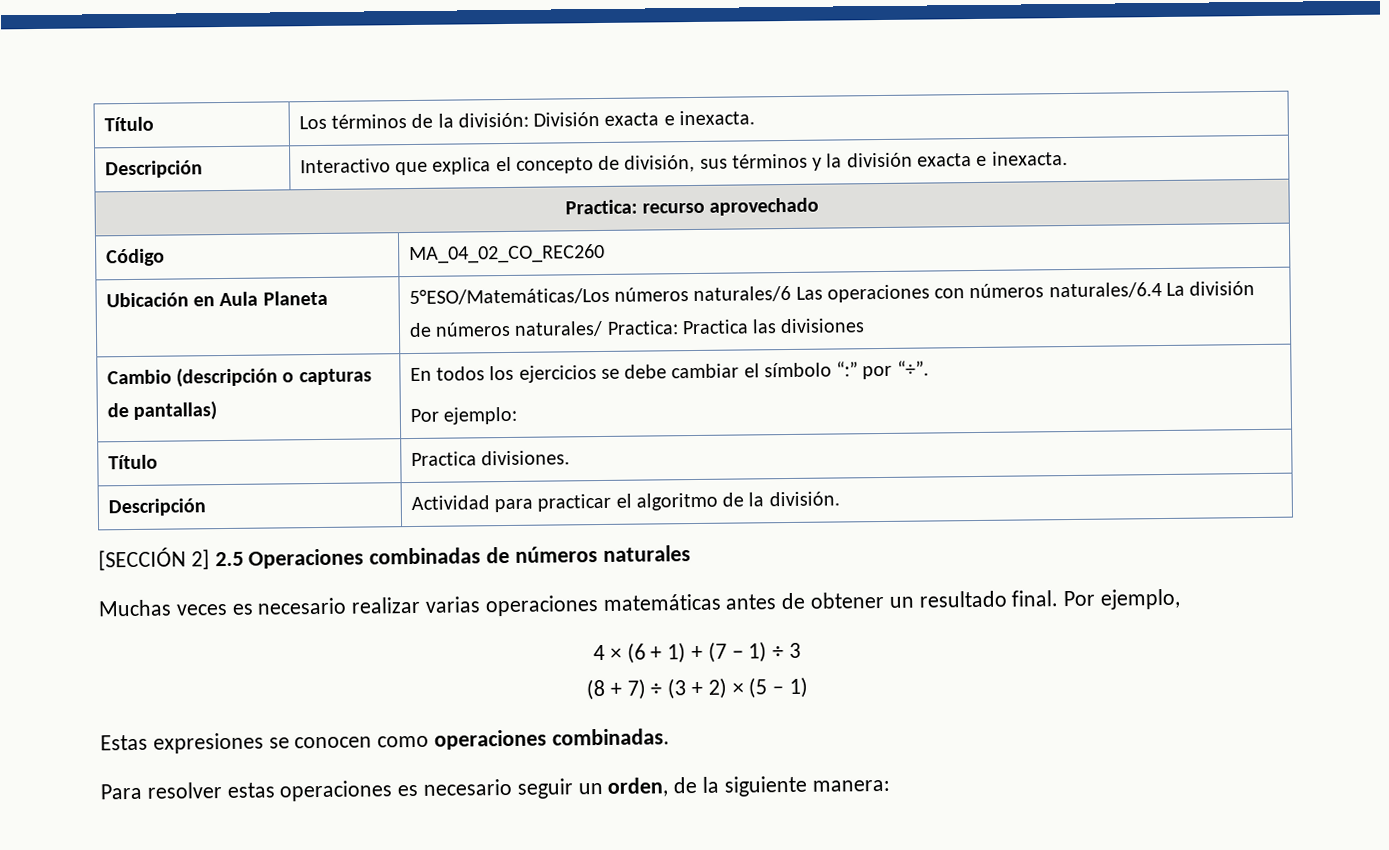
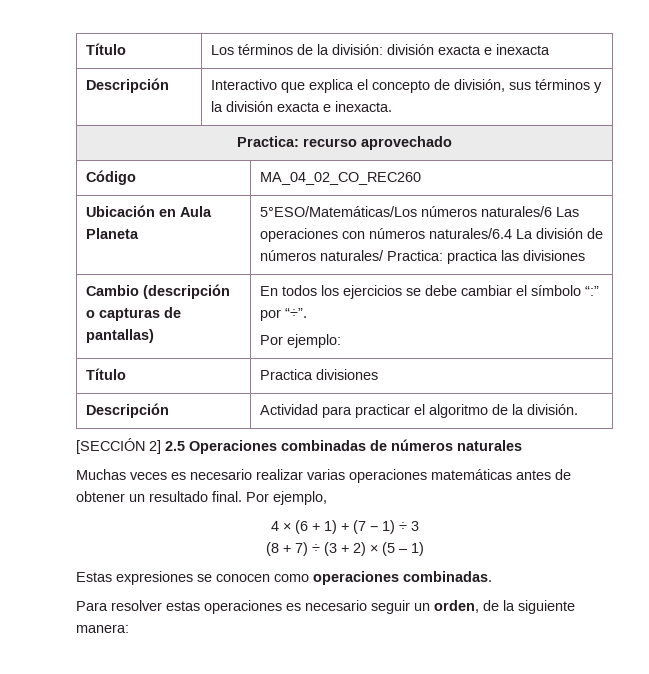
[533,110,755,127] División exacta e inexacta. -> [386,44,550,55] división exacta e inexacta
[681,319,749,335] Practica -> [446,250,498,264] practica
[481,450,571,466] divisiones. -> [315,369,378,380] divisiones

